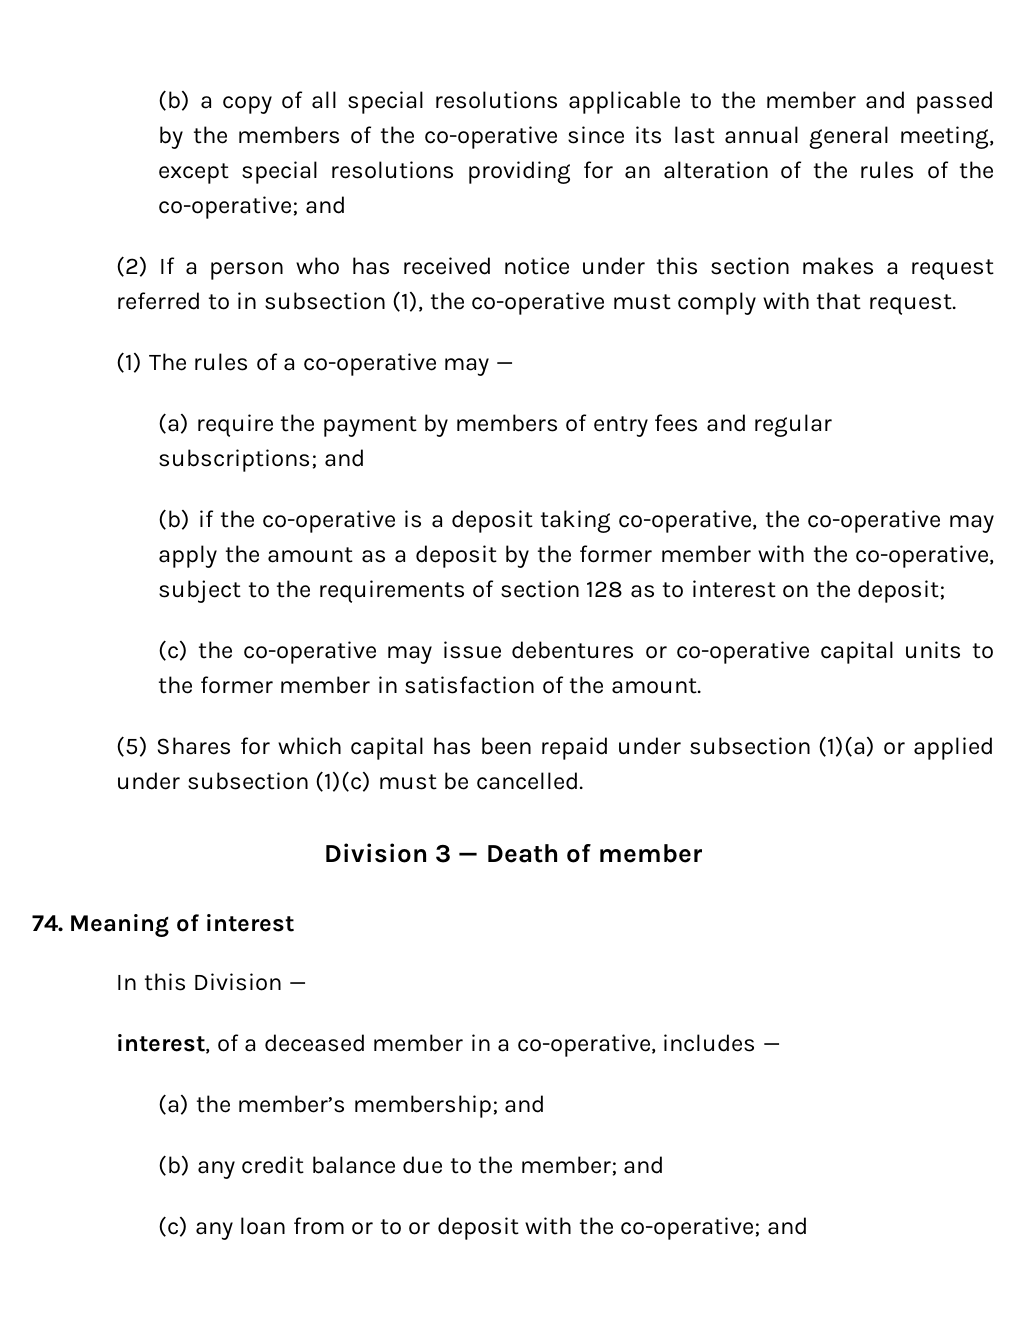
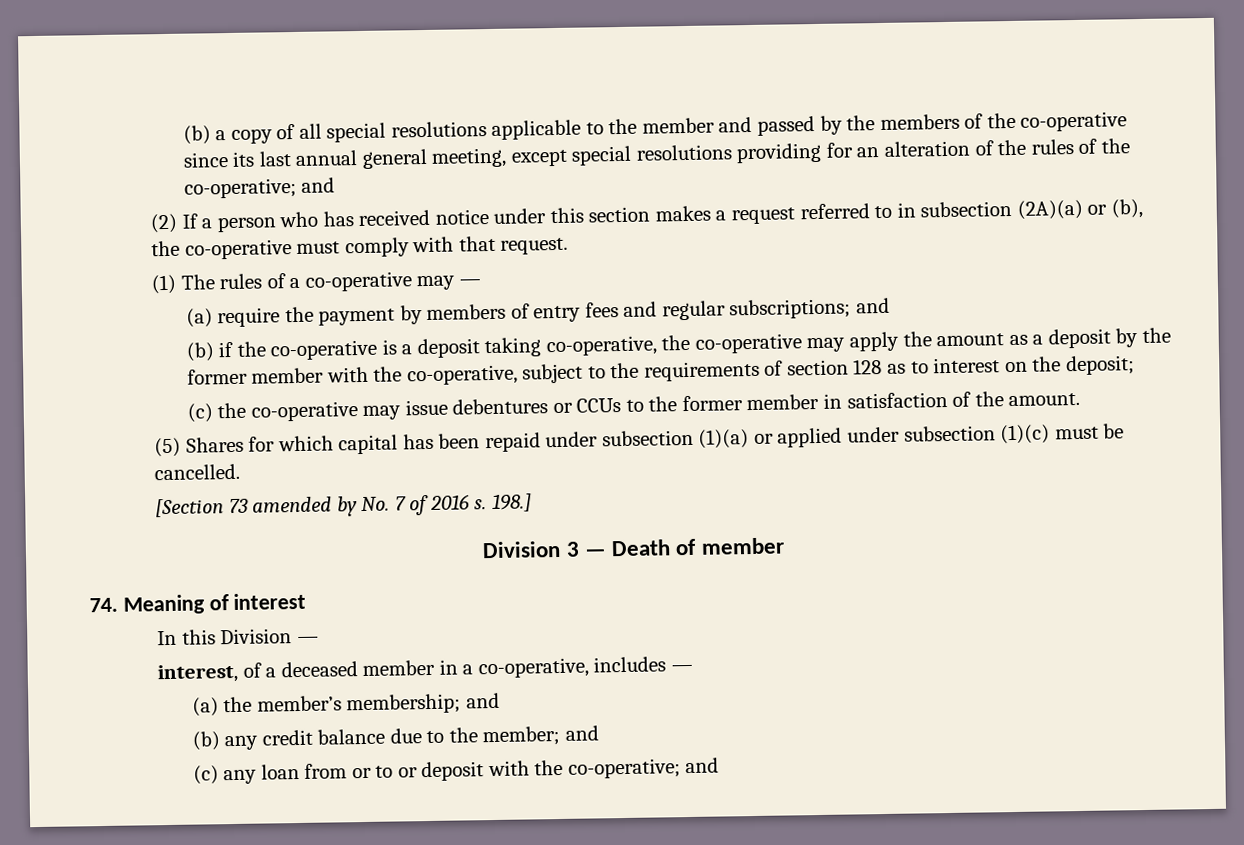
[392,291,424,312] (1), -> [1016,198,1143,220] (2A)(a) or (b),
[676,641,963,664] co-operative capital units -> [576,398,622,413] CCUs
(583, 781) none -> [155,493,532,518] // [Section 73 amended by No. 7 of 2016 s. 198.]

